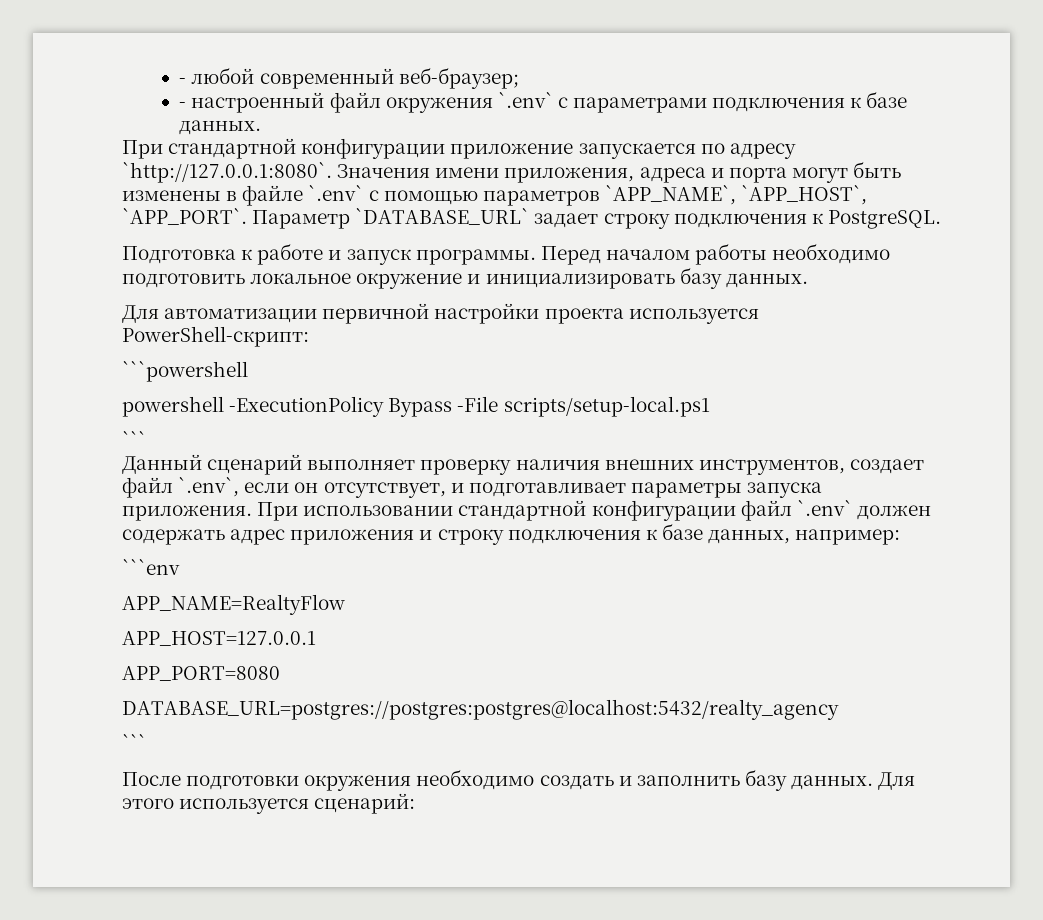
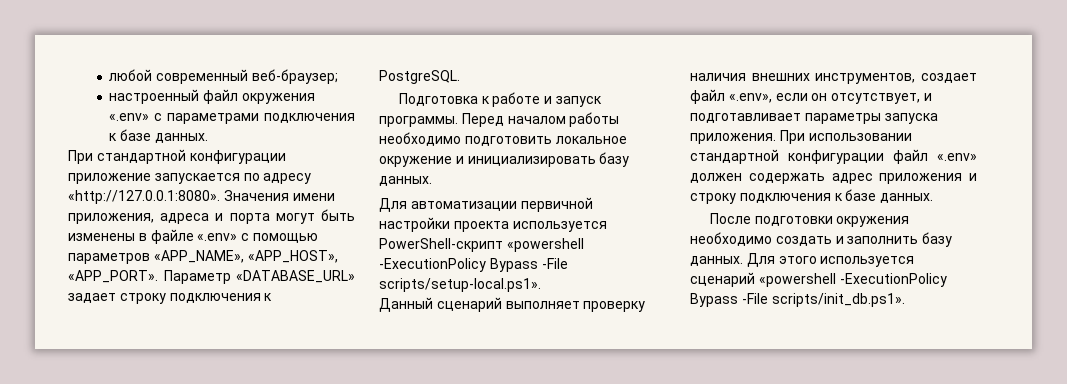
[179,78,187,84] - -> (109, 75) none
[179,102,187,108] - -> (338, 76) none
[497,92,553,108] `.env` -> [109,113,150,121] «.env»
[122,162,332,183] `http://127.0.0.1:8080`. -> [68,190,220,204] «http://127.0.0.1:8080».
[308,185,364,201] `.env` -> [197,233,238,241] «.env»
[604,185,868,205] [122,208,530,229] `APP_NAME`, `APP_HOST`, `APP_PORT`. Параметр `DATABASE_URL` -> [153,250,338,263] [68,270,355,284] «APP_NAME», «APP_HOST», «APP_PORT». Параметр «DATABASE_URL»
[122,326,309,347] [122,361,248,382] [122,396,710,417] [122,431,146,447] PowerShell-скрипт: // ```powershell // powershell -ExecutionPolicy Bypass -File scripts/setup-local.ps1 // ``` -> [379,238,584,252] [379,258,568,272] [379,278,541,292] PowerShell-скрипт «powershell -ExecutionPolicy Bypass -File scripts/setup-local.ps1».
[178,477,240,497] `.env`, -> [728,93,772,103] «.env»,
[796,500,852,516] `.env` -> [937,153,977,161] «.env»
[708,529,901,545] [122,559,180,575] [122,594,345,615] [122,631,316,646] [122,666,280,681] [122,699,839,720] [122,734,146,750] данных, например: // ```env // APP_NAME=RealtyFlow // APP_HOST=127.0.0.1 // APP_PORT=8080 // DATABASE_URL=postgres://postgres:postgres@localhost:5432/realty_agency // ``` -> [880,193,934,203] данных.
[314,793,416,814] сценарий: -> [690,272,947,287] [690,293,905,307] сценарий «powershell -ExecutionPolicy Bypass -File scripts/init_db.ps1».

